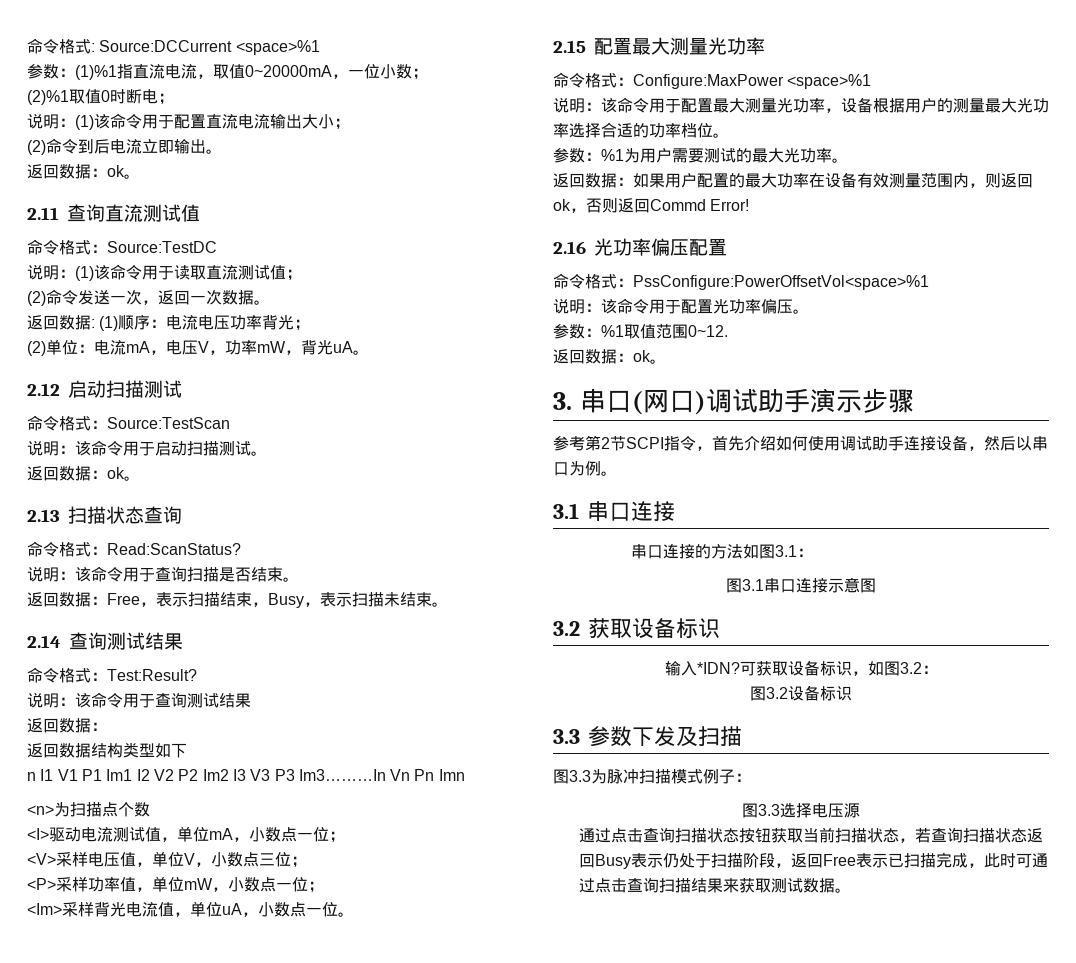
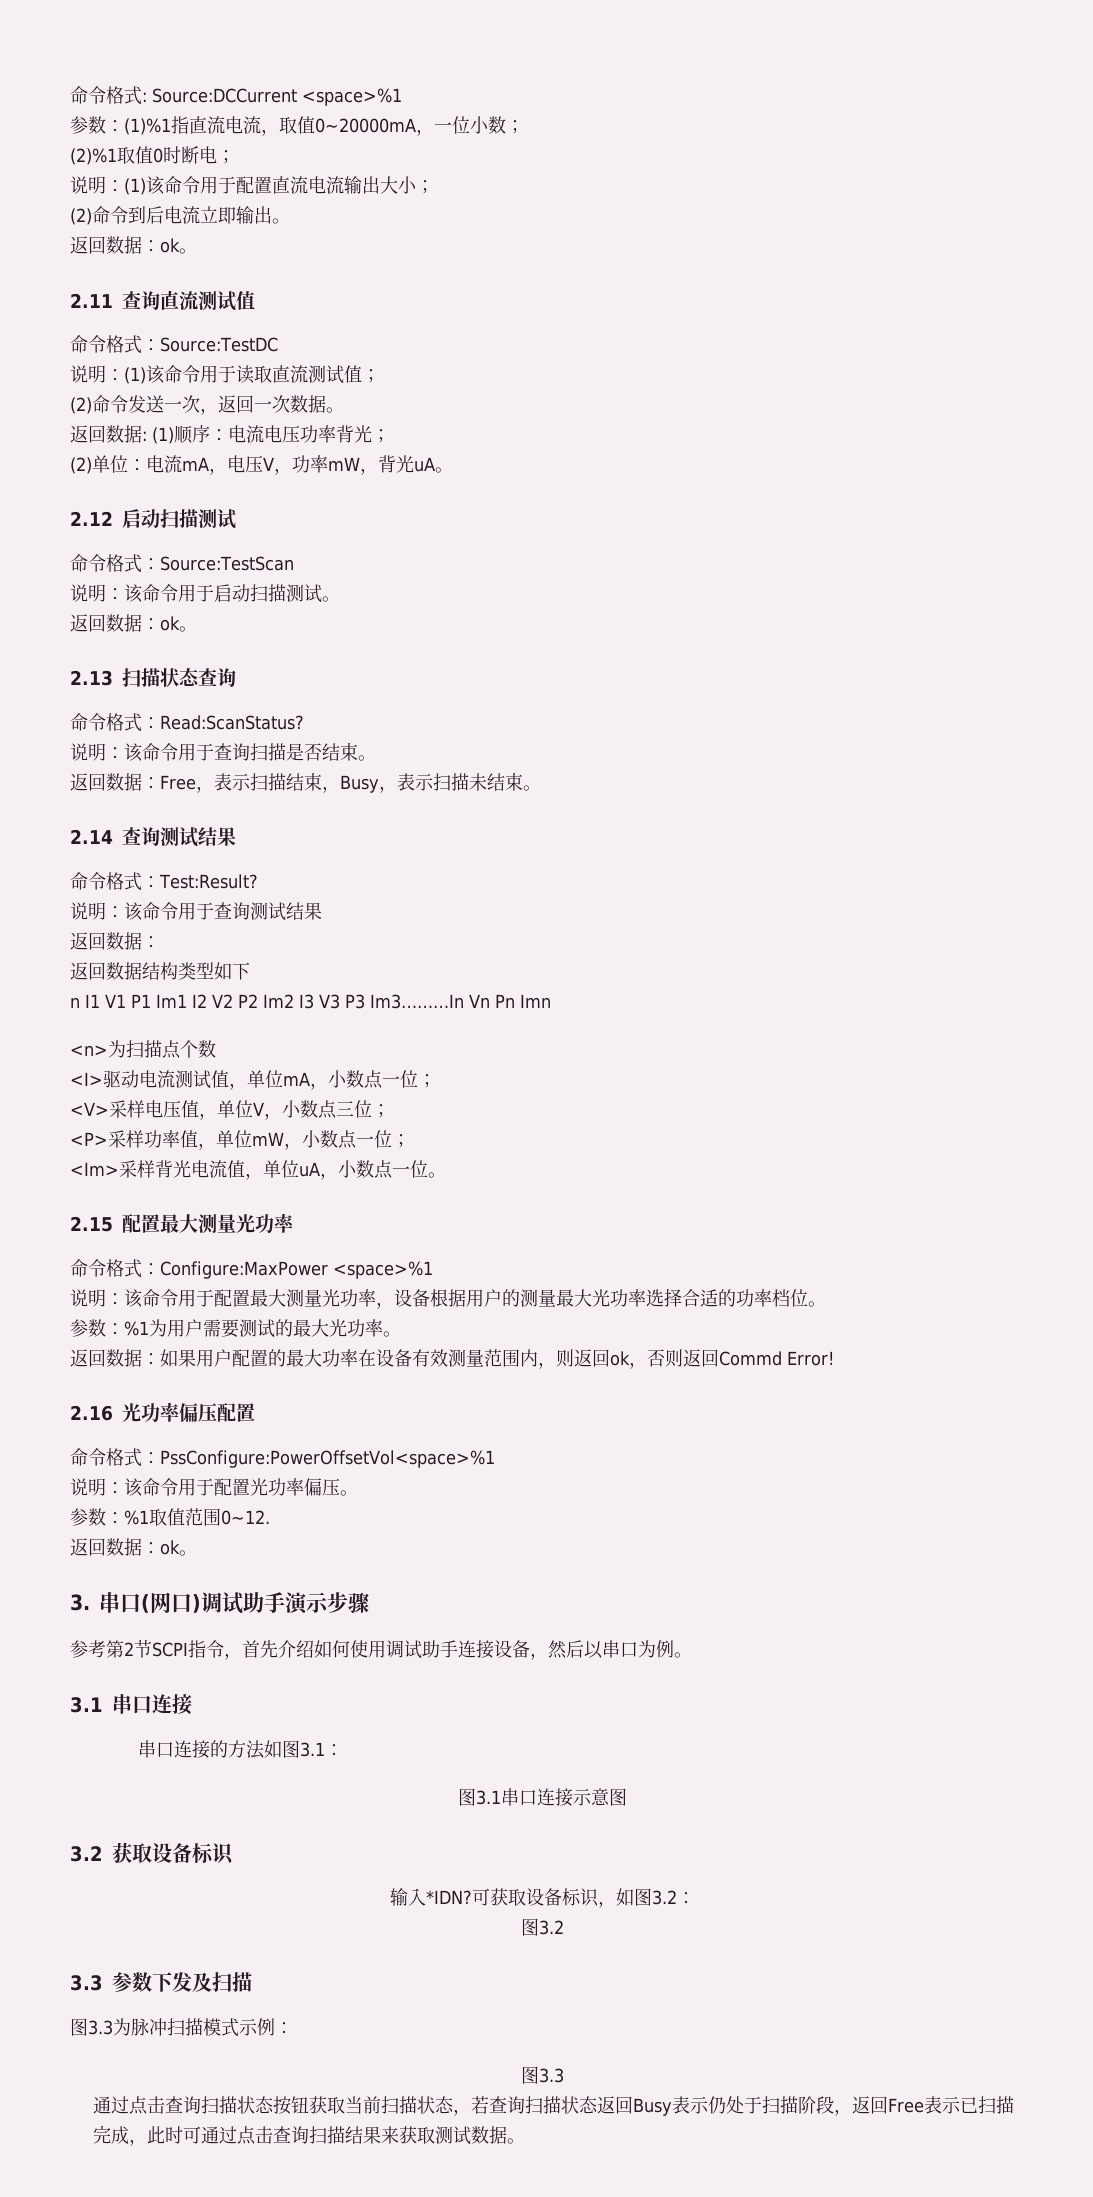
[788,685,852,701] 设备标识 -> (564, 1927) none
[703,769,735,784] 例子 -> [239,2018,275,2036] 示例
[780,803,860,818] 选择电压源 -> (564, 2075) none

